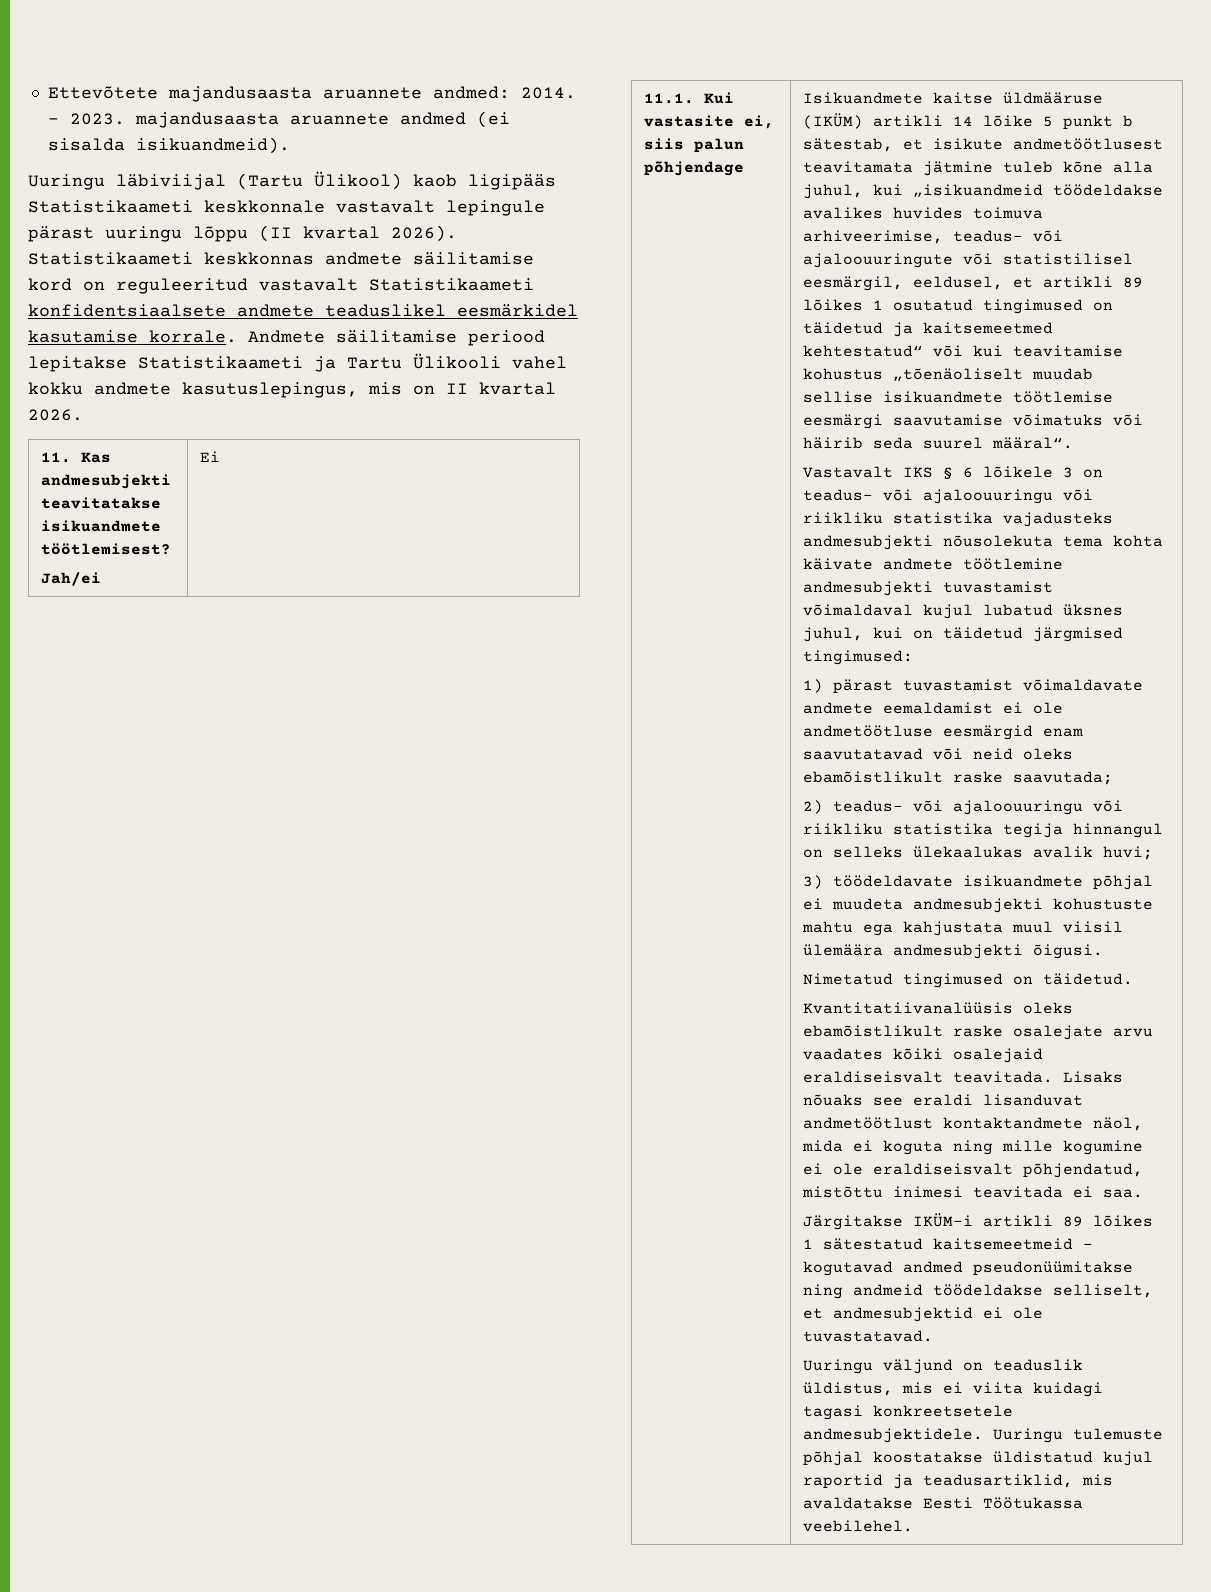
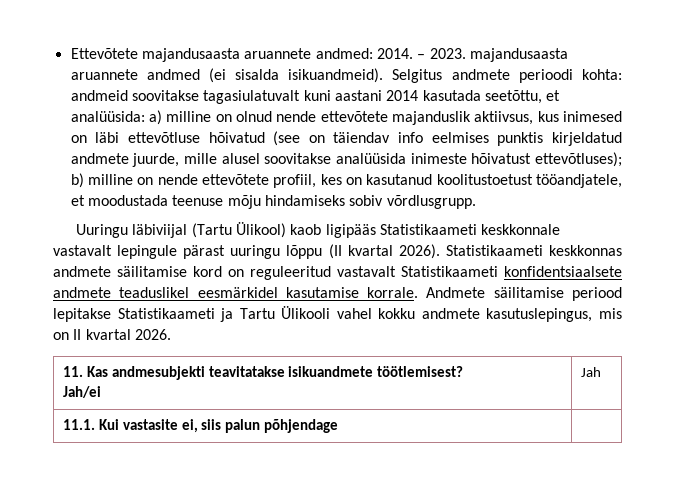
(290, 145) none -> [392,69,622,83] [70,90,561,104] [70,110,622,125] [70,131,622,146] [70,152,623,167] [70,173,623,188] [70,195,476,209] Selgitus andmete perioodi kohta: andmeid soovitakse tagasiulatuvalt kuni aastani 2014 kasutada seetõttu, et analüüsida: a) milline on olnud nende ettevõtete majanduslik aktiivsus, kus inimesed on läbi ettevõtluse hõivatud (see on täiendav info eelmises punktis kirjeldatud andmete juurde, mille alusel soovitakse analüüsida inimeste hõivatust ettevõtluses); b) milline on nende ettevõtete profiil, kes on kasutanud koolitustoetust tööandjatele, et moodustada teenuse mõju hindamiseks sobiv võrdlusgrupp.
[199,451,220,462] Ei -> [580,367,601,377] Jah
[802,92,1103,104] [802,113,1133,130] [802,138,1163,152] [802,161,1153,176] [802,184,1163,199] [802,207,1043,219] [802,230,1063,244] [802,253,1133,268] [802,276,1143,291] [802,299,1113,314] [802,322,1053,337] [802,345,1123,357] [802,368,1093,382] [802,391,1113,403] [802,414,1143,429] [802,437,1073,449] [802,466,1103,479] [802,489,1093,504] [802,512,1113,527] [802,535,1163,550] [802,558,1063,570] [802,581,1053,596] [802,604,1123,619] [802,627,1123,642] [802,650,913,665] [802,679,1143,694] [802,702,1063,714] [802,725,1083,740] [802,748,1073,760] [802,771,1113,785] [802,800,1123,815] [802,823,1163,838] [802,846,1153,860] [802,875,1153,890] [802,898,1153,913] [801,921,1123,936] [802,944,1103,959] [802,973,1133,988] [802,1002,1073,1014] [802,1025,1153,1040] [802,1048,1043,1063] [802,1071,1123,1083] [802,1094,1083,1106] [802,1117,1143,1131] [801,1140,1143,1155] [802,1163,1143,1178] [801,1186,1143,1198] [802,1213,1153,1230] [802,1238,1093,1250] [802,1261,1133,1276] [802,1284,1153,1299] [802,1307,1043,1322] [802,1330,933,1342] [802,1359,1083,1374] [802,1382,1103,1397] [802,1405,1013,1420] [802,1428,1163,1443] [802,1451,1153,1466] [802,1474,1113,1489] [802,1497,1083,1509] [802,1520,913,1532] Isikuandmete kaitse üldmääruse (IKÜM) artikli 14 lõike 5 punkt b sätestab, et isikute andmetöötlusest teavitamata jätmine tuleb kõne alla juhul, kui „isikuandmeid töödeldakse avalikes huvides toimuva arhiveerimise, teadus- või ajaloouuringute või statistilisel eesmärgil, eeldusel, et artikli 89 lõikes 1 osutatud tingimused on täidetud ja kaitsemeetmed kehtestatud“ või kui teavitamise kohustus „tõenäoliselt muudab sellise isikuandmete töötlemise eesmärgi saavutamise võimatuks või häirib seda suurel määral“. // Vastavalt IKS § 6 lõikele 3 on teadus- või ajaloouuringu või riikliku statistika vajadusteks andmesubjekti nõusolekuta tema kohta käivate andmete töötlemine andmesubjekti tuvastamist võimaldaval kujul lubatud üksnes juhul, kui on täidetud järgmised tingimused: // 1) pärast tuvastamist võimaldavate andmete eemaldamist ei ole andmetöötluse eesmärgid enam saavutatavad või neid oleks ebamõistlikult raske saavutada; // 2) teadus- või ajaloouuringu või riikliku statistika tegija hinnangul on selleks ülekaalukas avalik huvi; // 3) töödeldavate isikuandmete põhjal ei muudeta andmesubjekti kohustuste mahtu ega kahjustata muul viisil ülemäära andmesubjekti õigusi. // Nimetatud tingimused on täidetud. // Kvantitatiivanalüüsis oleks ebamõistlikult raske osalejate arvu vaadates kõiki osalejaid eraldiseisvalt teavitada. Lisaks nõuaks see eraldi lisanduvat andmetöötlust kontaktandmete näol, mida ei koguta ning mille kogumine ei ole eraldiseisvalt põhjendatud, mistõttu inimesi teavitada ei saa. // Järgitakse IKÜM-i artikli 89 lõikes 1 sätestatud kaitsemeetmeid – kogutavad andmed pseudonüümitakse ning andmeid töödeldakse selliselt, et andmesubjektid ei ole tuvastatavad. // Uuringu väljund on teaduslik üldistus, mis ei viita kuidagi tagasi konkreetsetele andmesubjektidele. Uuringu tulemuste põhjal koostatakse üldistatud kujul raportid ja teadusartiklid, mis avaldatakse Eesti Töötukassa veebilehel. -> (339, 426) none

